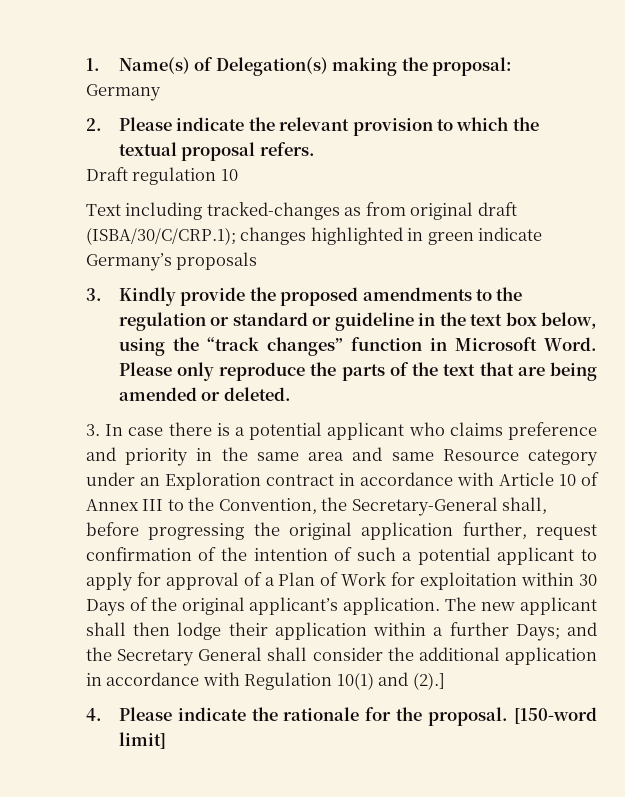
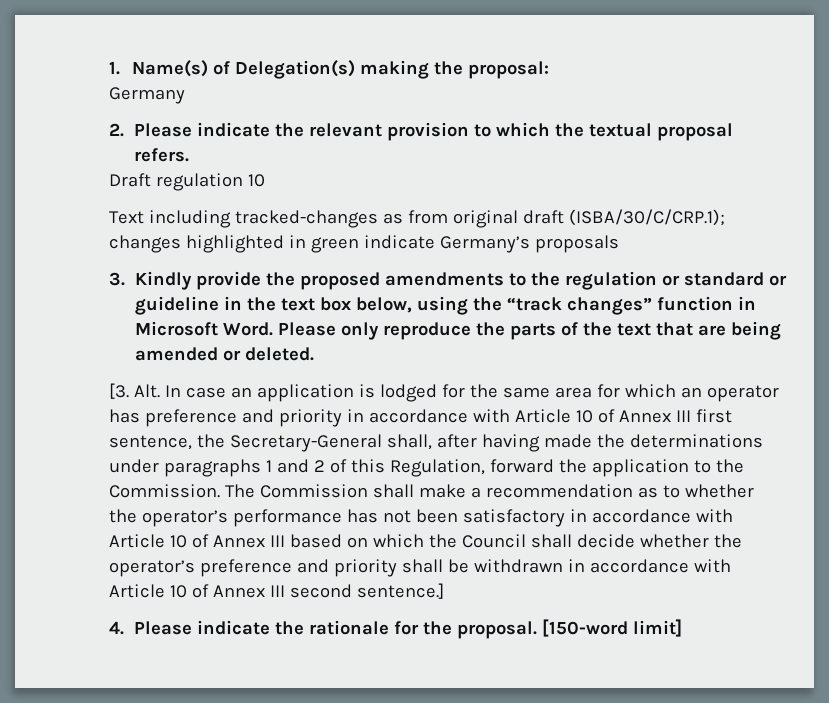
[85,422,597,440] [85,447,599,466] [85,472,600,490] [85,497,548,516] [85,522,597,540] [85,547,597,565] [85,572,597,591] [85,597,597,616] [85,622,598,641] [85,647,597,666] [85,672,445,690] 3. In case there is a potential applicant who claims preference and priority in the same area and same Resource category under an Exploration contract in accordance with Article 10 of Annex III to the Convention, the Secretary-General shall, before progressing the original application further, request confirmation of the intention of such a potential applicant to apply for approval of a Plan of Work for exploitation within 30 Days of the original applicant’s application. The new applicant shall then lodge their application within a further Days; and the Secretary General shall consider the additional application in accordance with Regulation 10(1) and (2).] -> [109,383,780,402] [109,409,733,427] [109,434,764,452] [109,459,745,477] [109,484,755,498] [109,509,734,527] [109,534,743,548] [109,559,732,577] [109,583,445,599] [3. Alt. In case an application is lodged for the same area for which an operator has preference and priority in accordance with Article 10 of Annex III first sentence, the Secretary-General shall, after having made the determinations under paragraphs 1 and 2 of this Regulation, forward the application to the Commission. The Commission shall make a recommendation as to whether the operator’s performance has not been satisfactory in accordance with Article 10 of Annex III based on which the Council shall decide whether the operator’s preference and priority shall be withdrawn in accordance with Article 10 of Annex III second sentence.]

